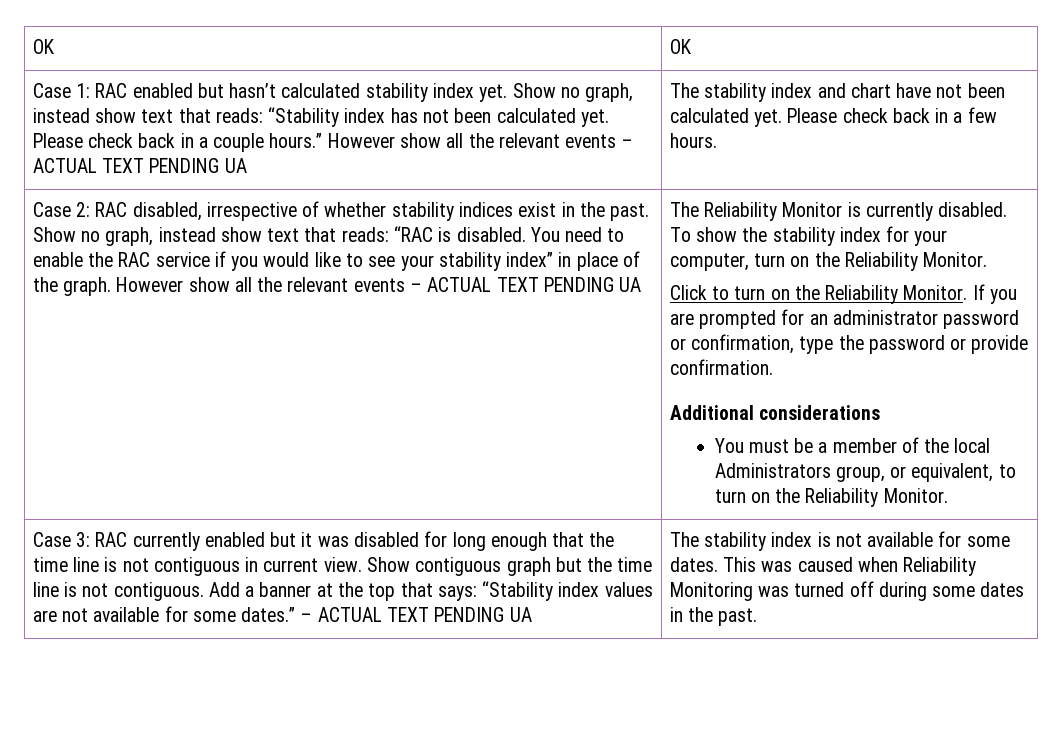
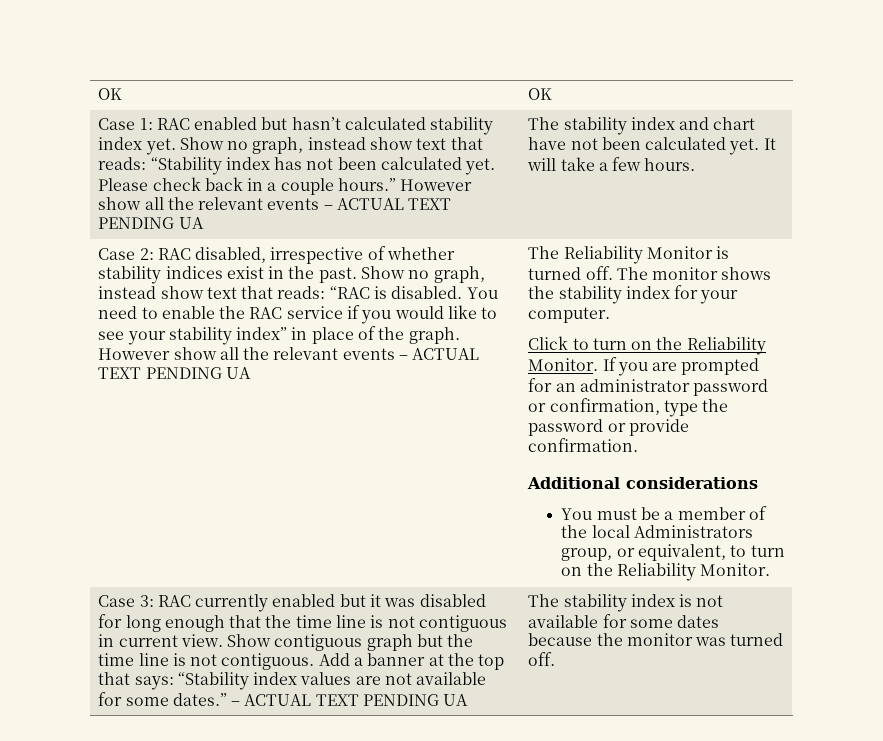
[787,108,949,123] Please check back in -> [763,138,776,150] [527,157,595,171] It will take
[865,202,1008,221] [669,227,738,242] currently disabled. To show -> [528,266,772,280] turned off. The monitor shows
[669,252,988,271] computer, turn on the Reliability Monitor. -> [528,307,611,323] computer.
[669,557,977,576] [669,581,1025,601] [669,607,758,626] dates. This was caused when Reliability Monitoring was turned off during some dates in the past. -> [677,615,720,628] [528,633,784,646] [528,652,556,666] dates because the monitor was turned off.

